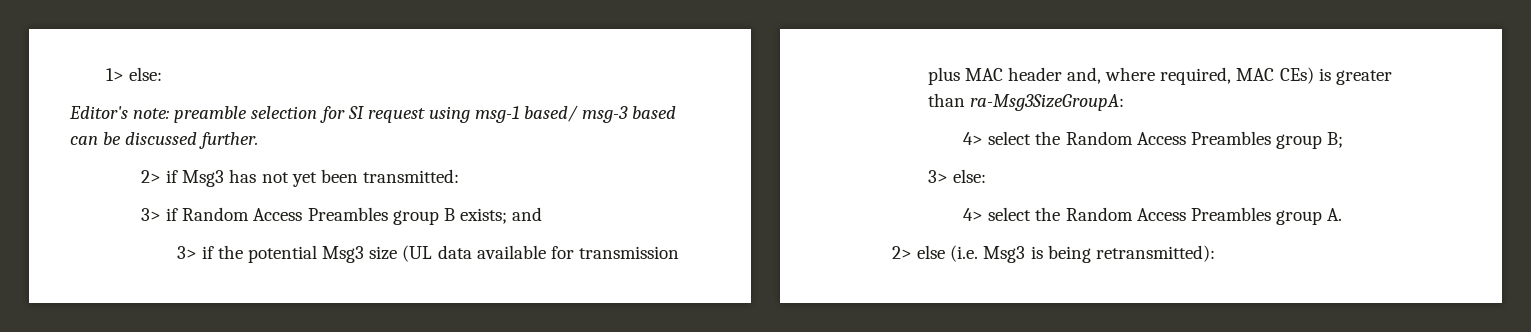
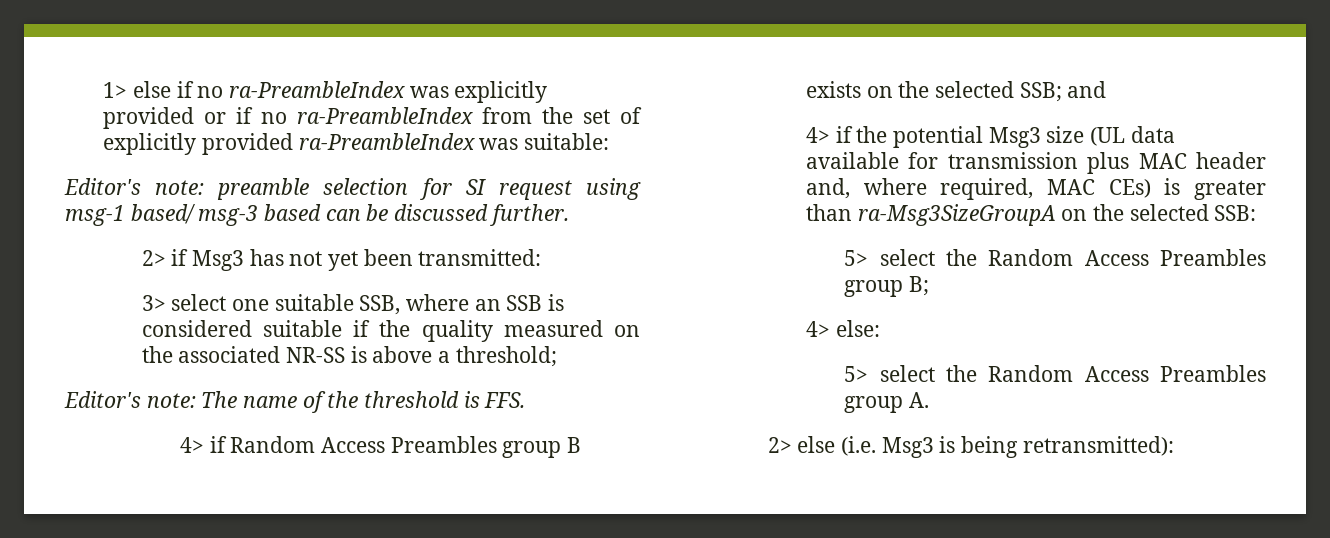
[128,67,162,81] else: -> [132,81,548,103] [103,107,642,129] [103,133,609,155] else if no ra-PreambleIndex was explicitly provided or if no ra-PreambleIndex from the set of explicitly provided ra-PreambleIndex was suitable:
(162, 214) none -> [171,294,564,315] [141,320,641,342] [141,346,557,367] [64,391,526,413] [179,437,204,453] select one suitable SSB, where an SSB is considered suitable if the quality measured on the associated NR-SS is above a threshold; // Editor's note: The name of the threshold is FFS. // 4>
[459,208,507,224] exists; -> [805,81,1062,102] exists on the selected SSB;
[176,246,197,259] 3> -> [805,127,830,143] 4>
[969,94,1124,111] [963,132,984,145] ra-Msg3SizeGroupA: // 4> -> [857,204,1257,226] [844,250,869,266] ra-Msg3SizeGroupA on the selected SSB: // 5>
[927,169,986,183] [963,208,984,221] 3> else: // 4> -> [805,320,880,337] [844,366,869,382] 4> else: // 5>

